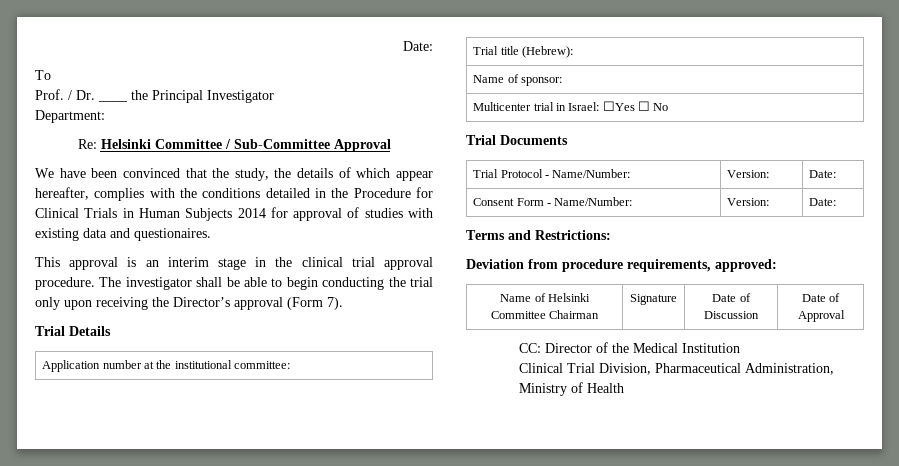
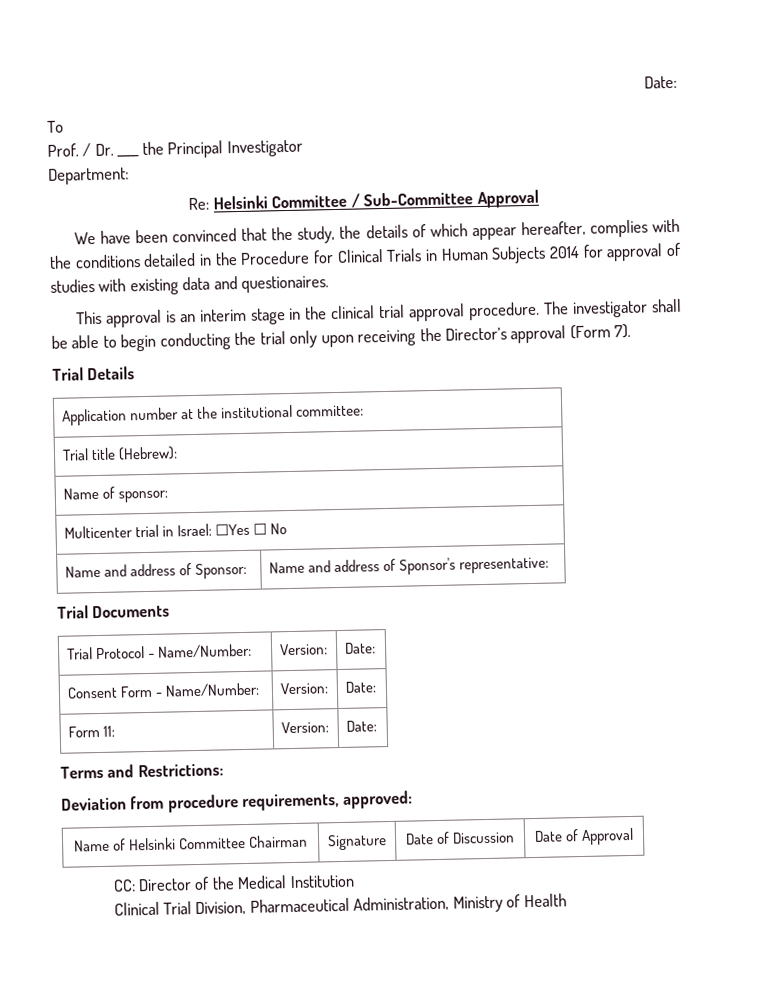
(669, 107) none -> [64,562,248,579] [268,556,550,575] // Name and address of Sponsor: | Name and address of Sponsor's representative:
(837, 202) none -> [67,725,115,738] [280,721,329,734] [345,720,377,732] // Form 11: | Version: | Date:

